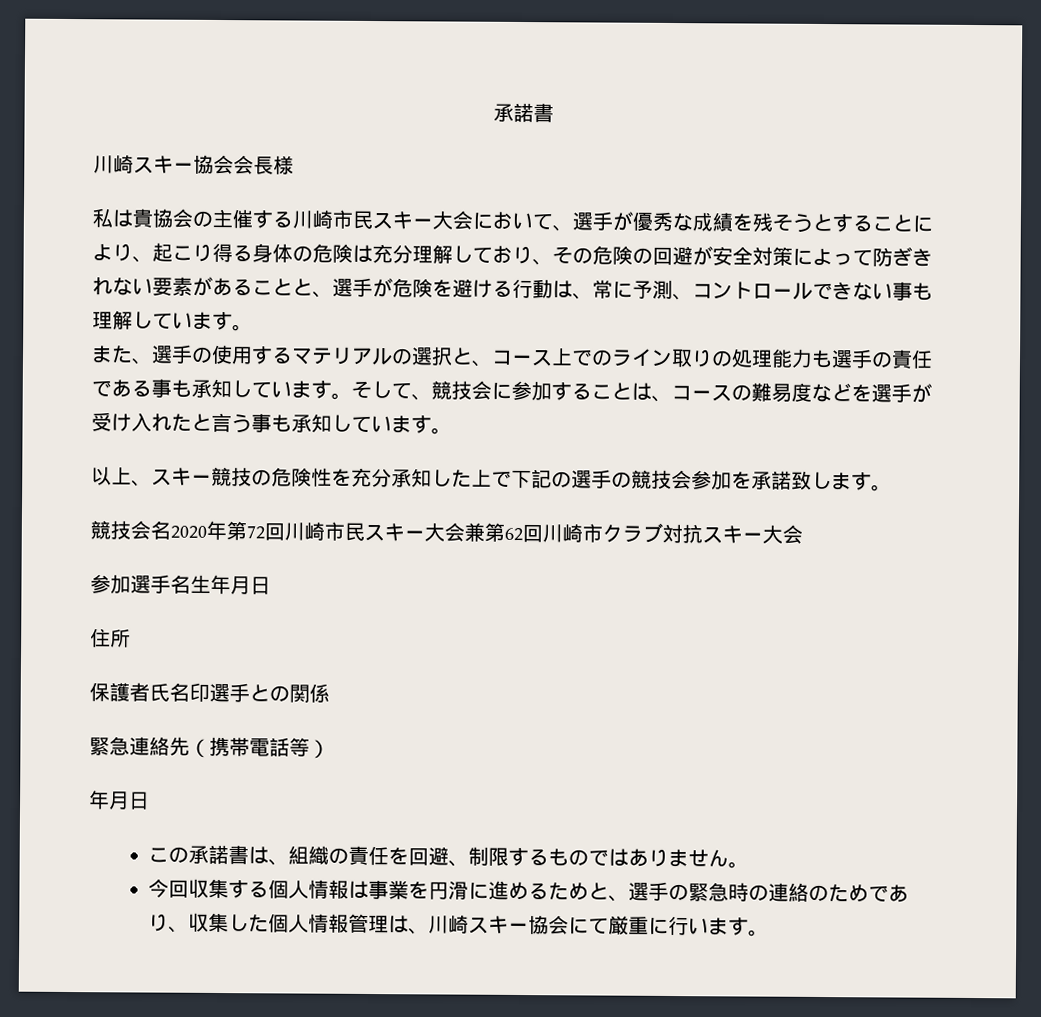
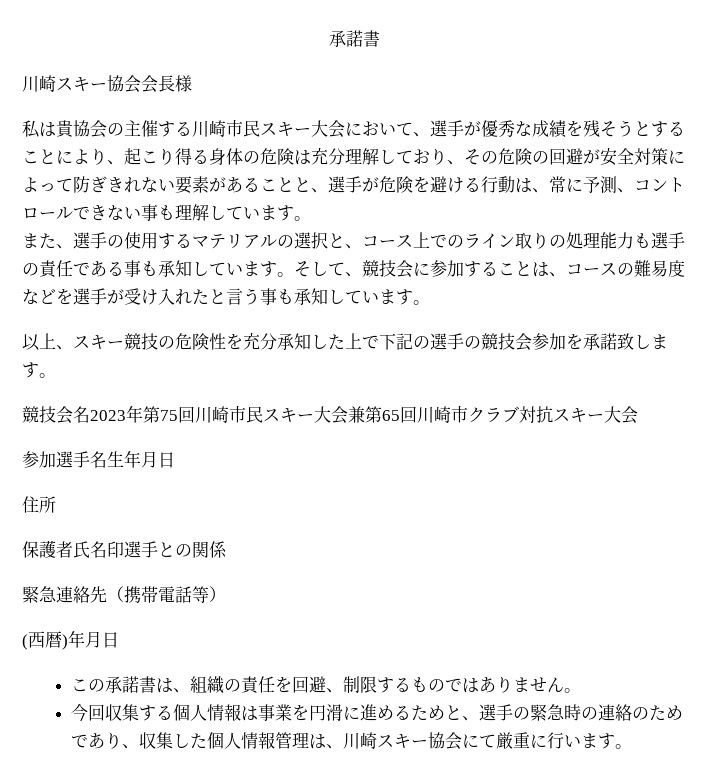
[170,520,265,541] 2020年第72 -> [90,405,178,423] 2023年第75
[504,527,523,542] 62 -> [382,410,400,421] 65
(330, 749) none -> [22,631,68,650] (西暦)

